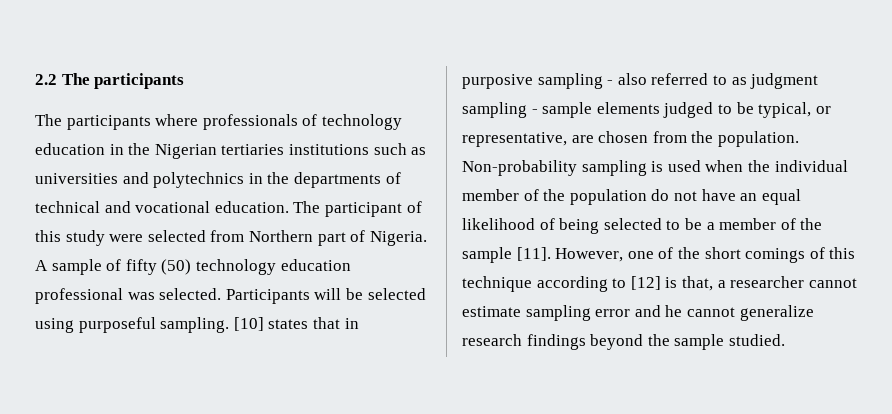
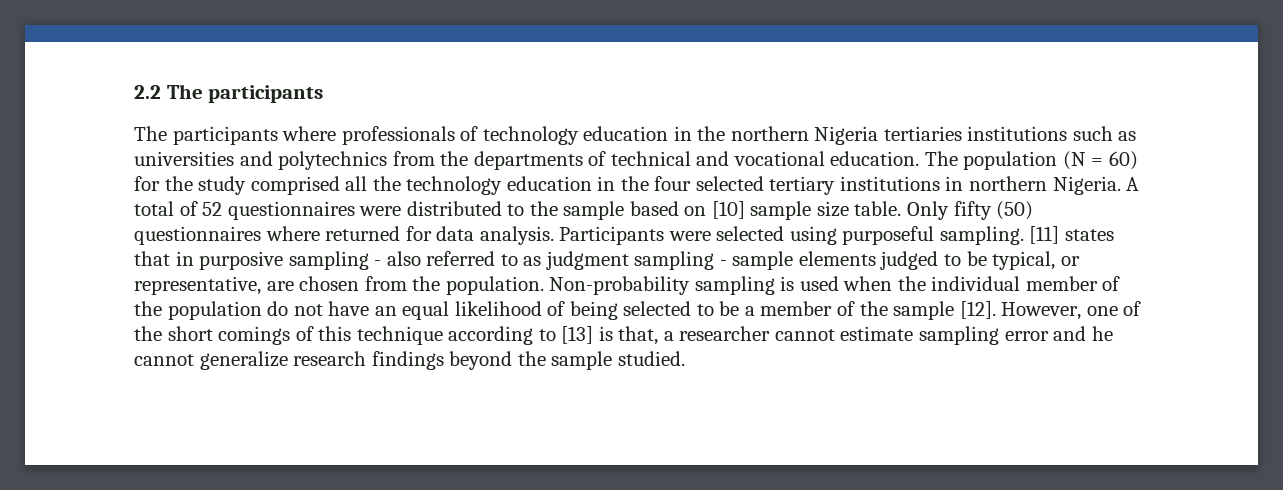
[154,144,217,159] Nigerian -> [730,126,879,145] northern Nigeria
[248,173,263,184] in -> [392,151,435,166] from
[324,201,422,217] [35,230,427,246] [35,259,351,275] [35,288,363,304] participant of this study were selected from Northern part of Nigeria. A sample of fifty (50) technology education professional was selected. Participants will be -> [963,151,1139,170] [134,176,1140,195] [134,201,1034,220] [134,226,711,245] population (N = 60) for the study comprised all the technology education in the four selected tertiary institutions in northern Nigeria. A total of 52 questionnaires were distributed to the sample based on [10] sample size table. Only fifty (50) questionnaires where returned for data analysis. Participants were
[233,317,264,331] [10] -> [1029,226,1060,244] [11]
[516,247,551,261] [11]. -> [959,301,996,319] [12].
[630,276,661,290] [12] -> [561,326,594,344] [13]

